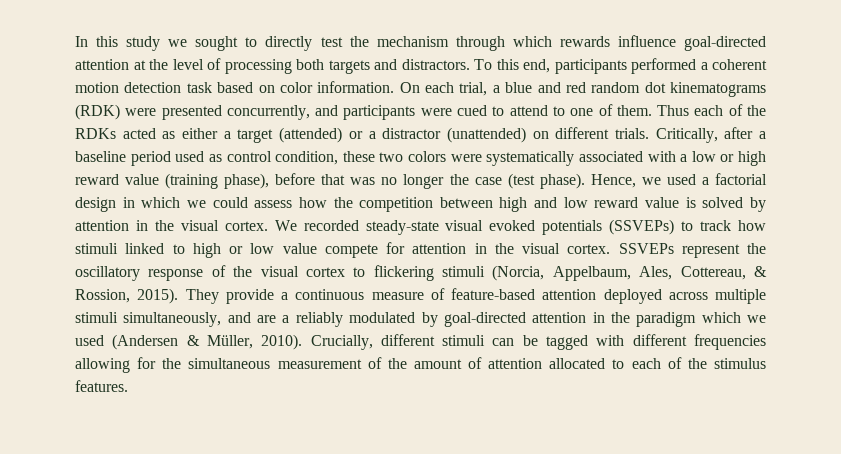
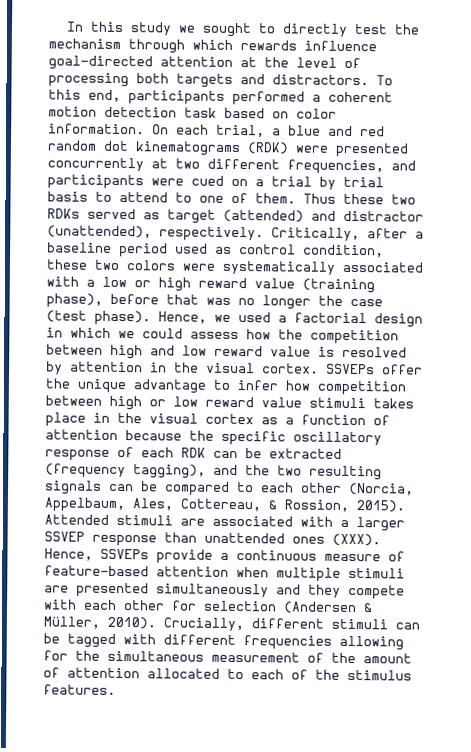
[226,105,488,120] concurrently, and participants were cued -> [47,157,416,175] [47,174,384,190] [47,191,88,202] concurrently at two different frequencies, and participants were cued on a trial by trial basis
[694,104,766,116] [75,127,649,143] each of the RDKs acted as either a target (attended) or a distractor (unattended) on different trials. -> [343,193,416,205] [47,208,424,224] [47,225,264,242] these two RDKs served as target (attended) and distractor (unattended), respectively.
[702,197,744,208] solved -> [342,346,407,358] resolved
[274,219,767,235] [75,242,766,258] [75,265,486,281] We recorded steady-state visual evoked potentials (SSVEPs) to track how stimuli linked to high or low value compete for attention in the visual cortex. SSVEPs represent the oscillatory response of the visual cortex to flickering stimuli -> [326,363,423,375] [45,378,406,396] [45,395,414,411] [45,412,390,427] [45,429,382,446] [45,446,342,461] [45,463,382,481] [44,480,342,496] SSVEPs offer the unique advantage to infer how competition between high or low reward value stimuli takes place in the visual cortex as a function of attention because the specific oscillatory response of each RDK can be extracted (frequency tagging), and the two resulting signals can be compared to each other
[185,289,219,304] They -> [44,514,405,532] [44,531,381,547] [44,548,149,561] Attended stimuli are associated with a larger SSVEP response than unattended ones (XXX). Hence, SSVEPs
[603,289,766,304] [75,312,767,327] [75,335,104,346] deployed across multiple stimuli simultaneously, and are a reliably modulated by goal-directed attention in the paradigm which we used -> [236,567,405,582] [44,582,405,600] [43,599,277,612] when multiple stimuli are presented simultaneously and they compete with each other for selection

